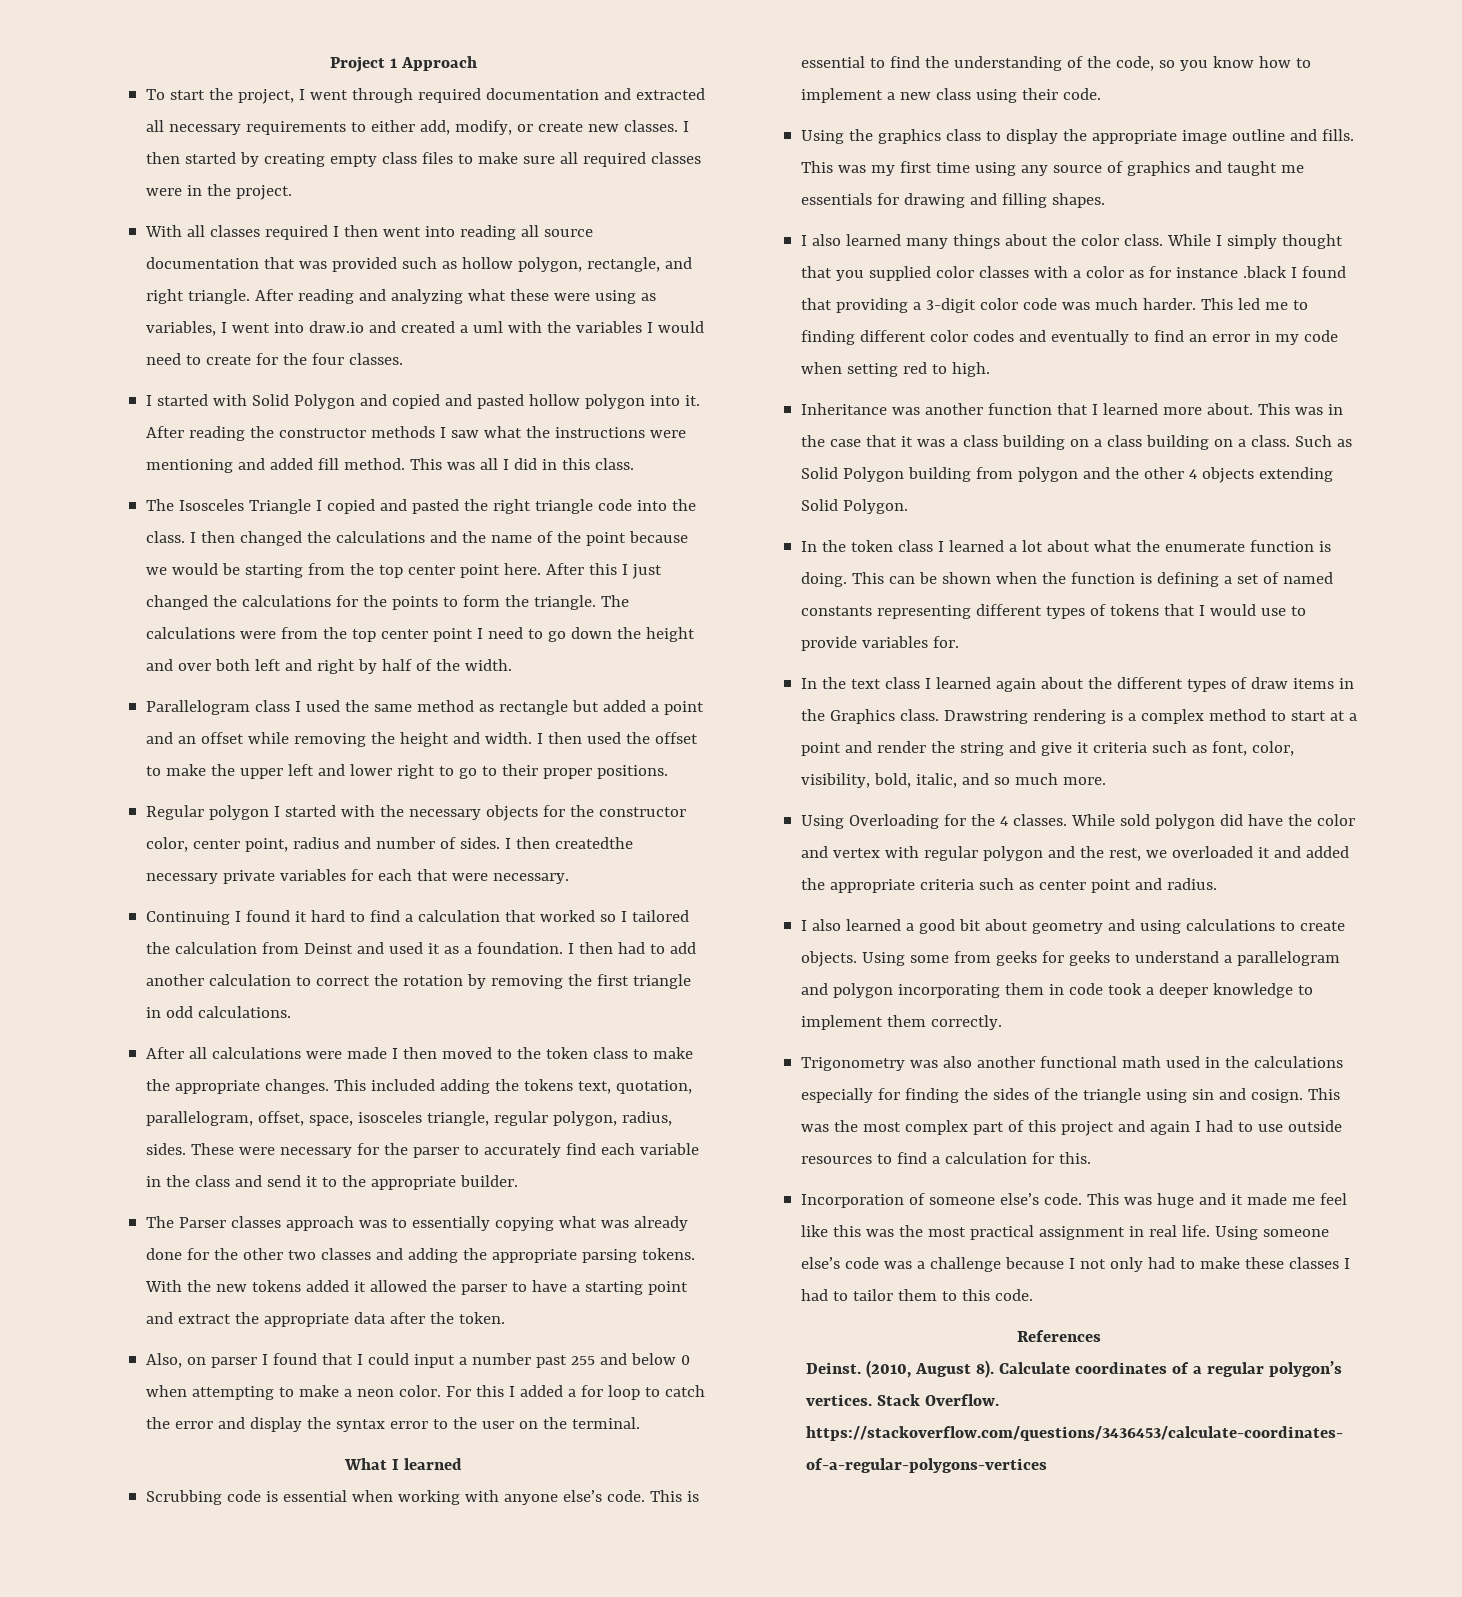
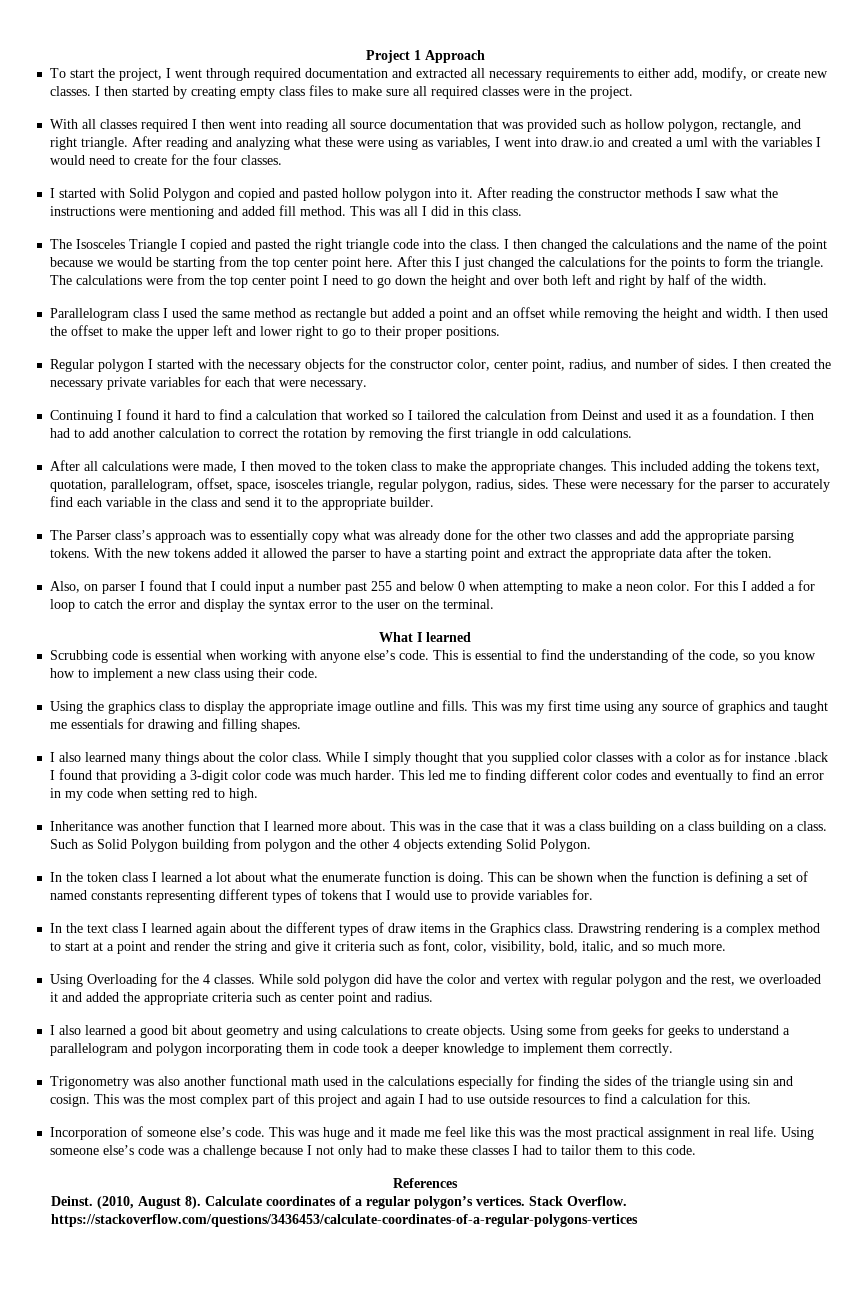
[292,837,339,849] radius -> [569,359,608,371] radius,
[554,837,633,849] createdthe -> [770,359,832,369] created the
[346,1047,387,1059] made -> [203,461,238,473] made,
[230,1216,281,1228] classes -> [115,530,152,540] class’s
[494,1217,554,1231] copying -> [312,533,340,543] copy
[407,1248,458,1263] adding -> [640,530,661,540] add

